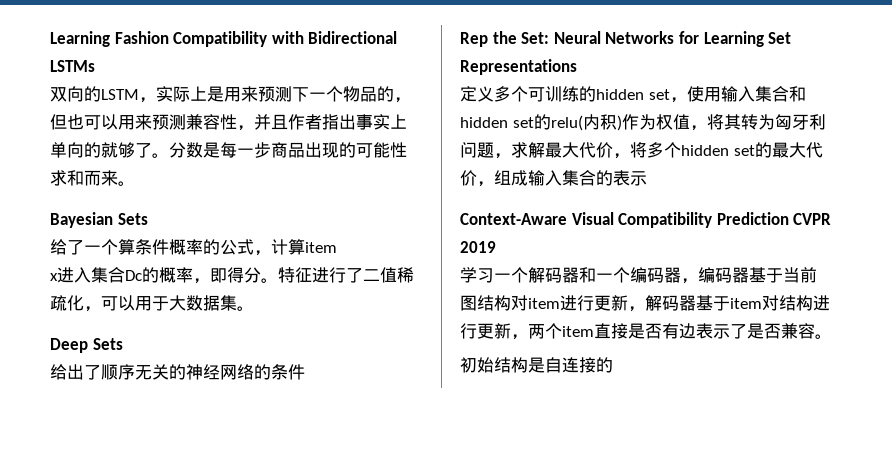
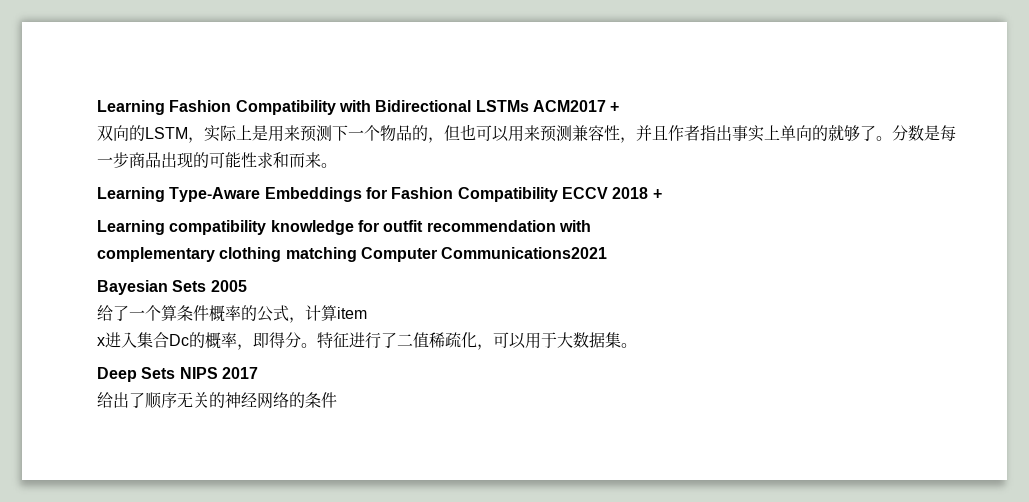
(95, 66) none -> [532,100,620,112] ACM2017 +
(135, 183) none -> [97,187,662,202] [97,220,591,235] [97,247,608,262] // Learning Type-Aware Embeddings for Fashion Compatibility ECCV 2018 + // Learning compatibility knowledge for outfit recommendation with // complementary clothing matching Computer Communications2021
(148, 219) none -> [210,280,247,292] 2005
(123, 344) none -> [179,367,258,379] NIPS 2017
[460,31,792,47] [460,59,577,75] [460,86,806,103] [460,114,826,131] [460,142,823,159] [460,170,647,187] [460,212,832,228] [460,241,496,253] [460,267,817,284] [460,295,830,312] [460,323,832,340] [460,357,613,373] // Rep the Set: Neural Networks for Learning Set Representations // 定义多个可训练的hidden set，使用输入集合和hidden set的relu(内积)作为权值，将其转为匈牙利问题，求解最大代价，将多个hidden set的最大代价，组成输入集合的表示 // Context-Aware Visual Compatibility Prediction CVPR 2019 // 学习一个解码器和一个编码器，编码器基于当前图结构对item进行更新，解码器基于item对结构进行更新，两个item直接是否有边表示了是否兼容。 // 初始结构是自连接的 -> (337, 400) none

